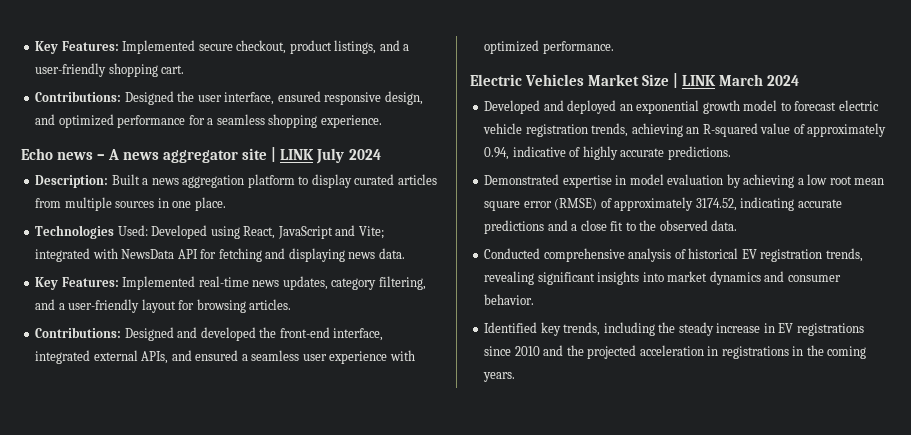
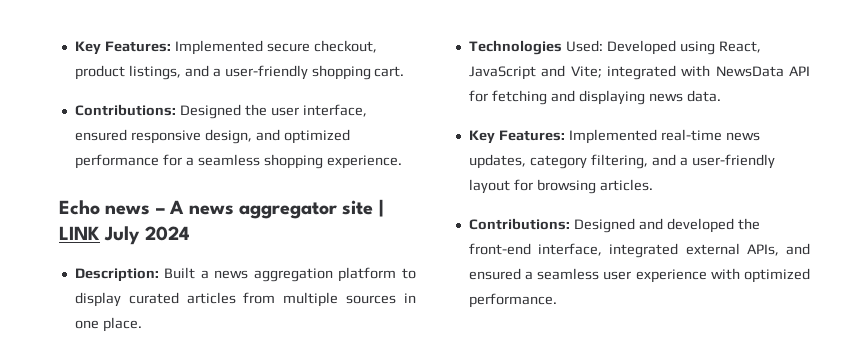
[470,73,800,88] [484,100,879,114] [483,123,887,137] [484,146,731,160] [484,174,885,188] [484,197,842,211] [484,220,738,234] [484,248,863,262] [484,271,841,285] [484,294,535,305] [484,322,864,336] [484,345,867,359] [483,372,516,382] // Electric Vehicles Market Size | LINK March 2024 // Developed and deployed an exponential growth model to forecast electric vehicle registration trends, achieving an R-squared value of approximately 0.94, indicative of highly accurate predictions. // Demonstrated expertise in model evaluation by achieving a low root mean square error (RMSE) of approximately 3174.52, indicating accurate predictions and a close fit to the observed data. // Conducted comprehensive analysis of historical EV registration trends, revealing significant insights into market dynamics and consumer behavior. // Identified key trends, including the steady increase in EV registrations since 2010 and the projected acceleration in registrations in the coming years. -> (557, 300) none

